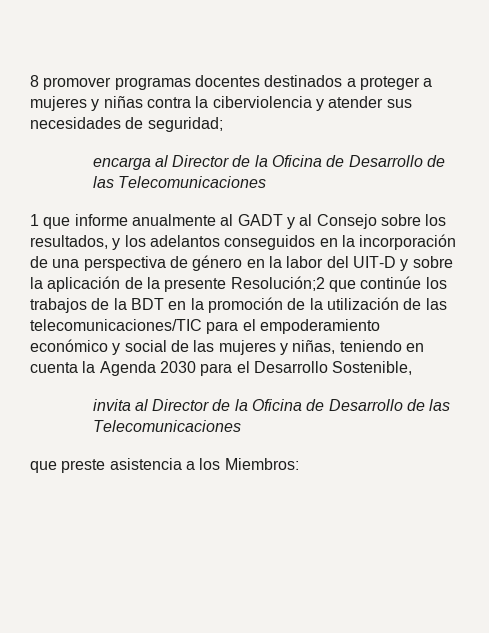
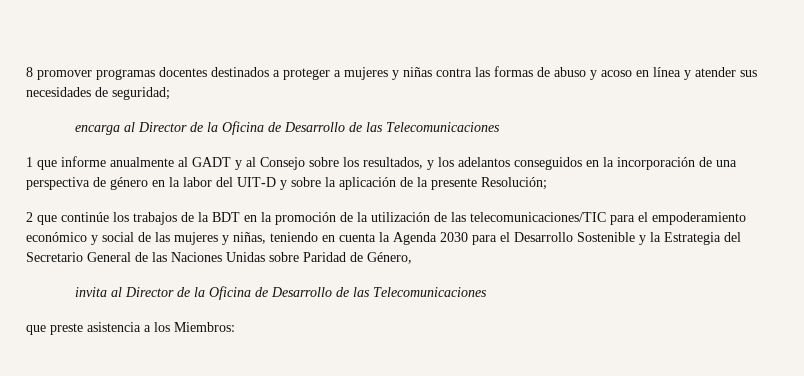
[195,96,312,108] la ciberviolencia -> [475,66,681,80] las formas de abuso y acoso en línea
[230,276,325,291] Resolución;2 -> [481,177,547,190] [26,212,33,222] Resolución; // 2
[332,361,413,375] Sostenible, -> [577,232,741,245] [26,252,412,264] Sostenible y la Estrategia del Secretario General de las Naciones Unidas sobre Paridad de Género,

